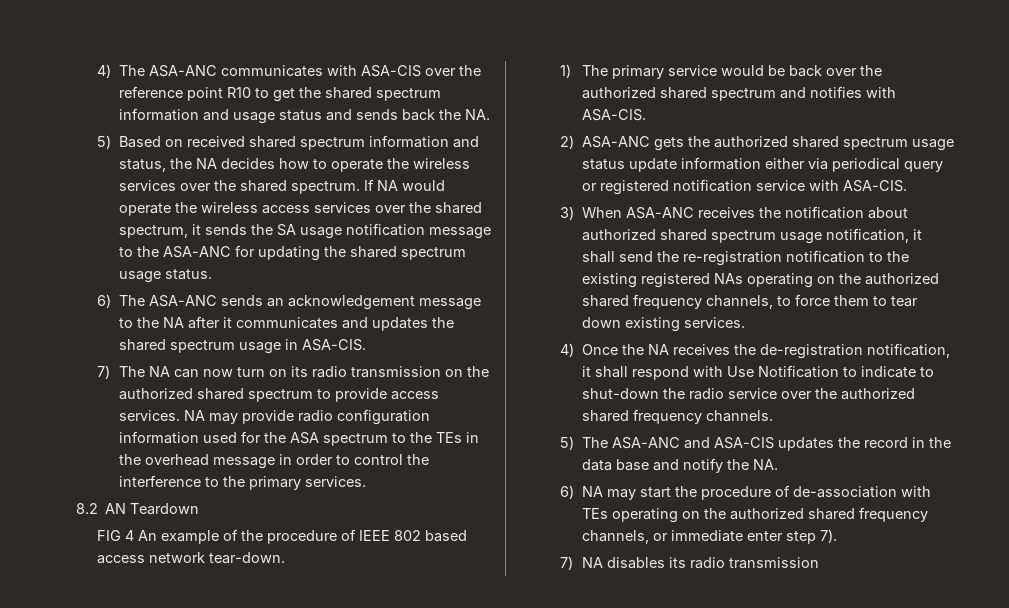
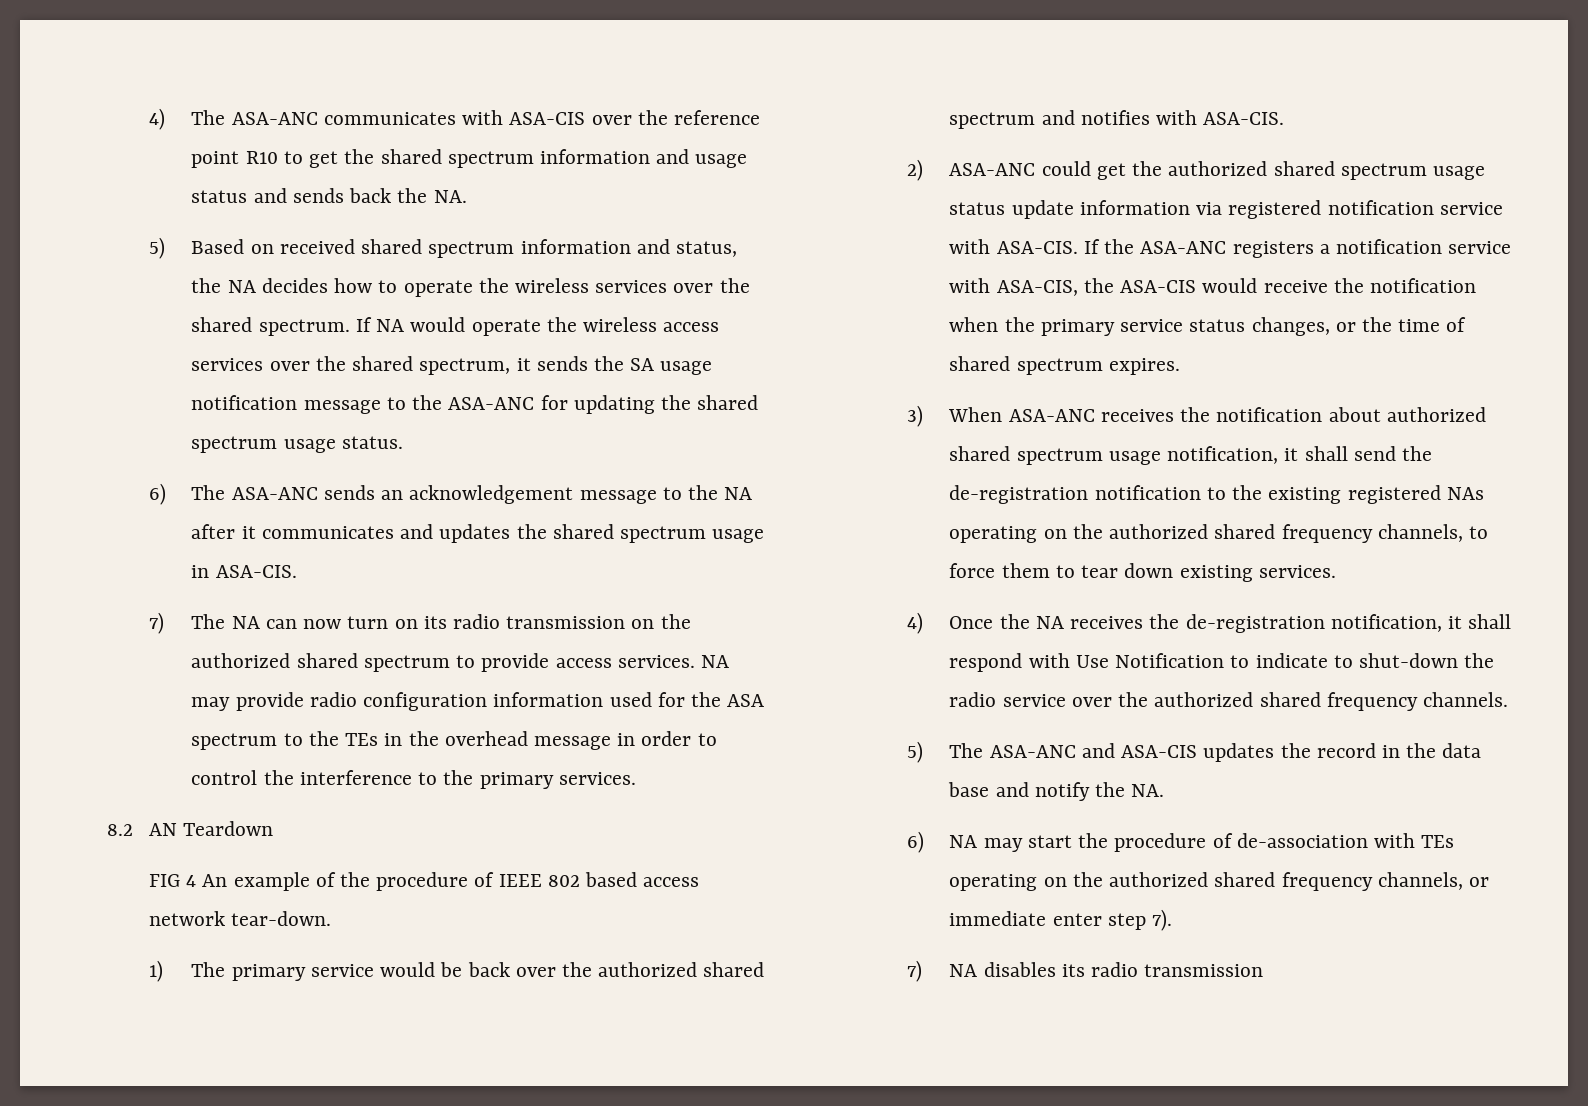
[653,137,684,151] gets -> [1041,161,1126,180] could get
[764,158,943,172] [581,183,597,191] either via periodical query or -> [1196,202,1223,215] via
(907, 186) none -> [1083,239,1512,258] [949,278,1476,296] [949,317,1467,336] [949,356,1180,375] If the ASA-ANC registers a notification service with ASA-CIS, the ASA-CIS would receive the notification when the primary service status changes, or the time of shared spectrum expires.
[682,251,782,266] re-registration -> [949,485,1089,504] de-registration

